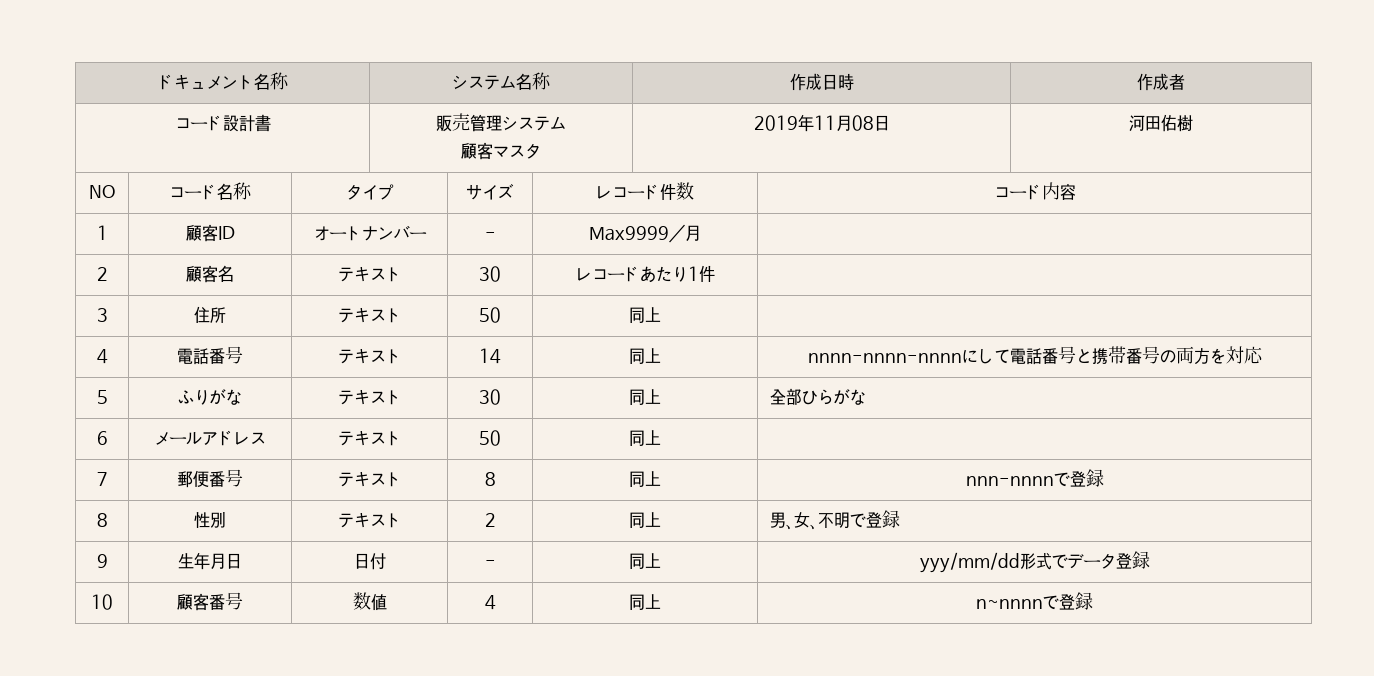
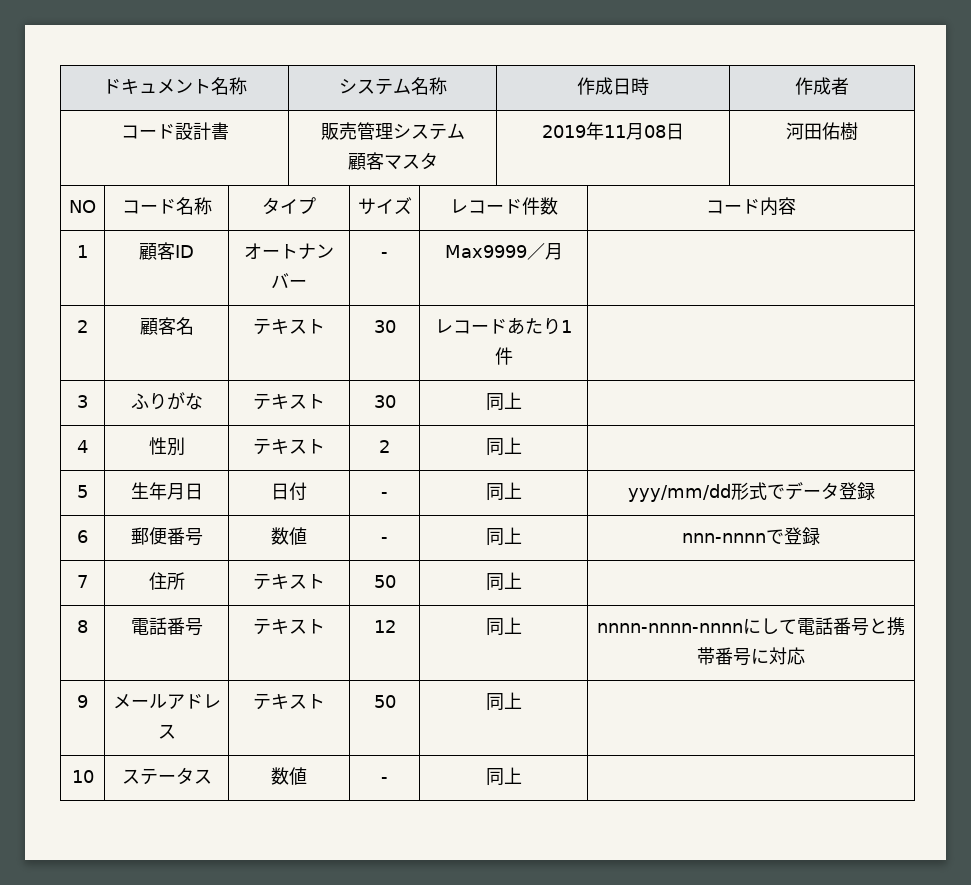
[194,306,226,323] [337,307,402,323] [479,307,501,323] [629,307,661,323] [96,349,108,364] [177,346,243,365] [337,348,402,364] [479,348,501,364] [629,348,661,364] [807,346,1263,365] [96,390,108,404] | 住所 | テキスト | 50 | 同上 | // 4 | 電話番号 | テキスト | 14 | 同上 | nnnn-nnnn-nnnnにして電話番号と携帯番号の両方を対応 // 5 -> (88, 401) none
[769,388,866,405] [96,431,108,445] [154,430,266,446] [337,430,402,446] [479,430,501,446] [629,430,661,446] [96,472,108,486] [177,469,243,488] [337,471,402,487] [484,472,496,486] [629,471,661,487] [965,469,1104,487] [96,513,108,527] 全部ひらがな // 6 | メールアドレス | テキスト | 50 | 同上 | // 7 | 郵便番号 | テキスト | 8 | 同上 | nnn-nnnnで登録 // 8 -> [77,440,88,453] // 4
[769,510,900,530] [96,554,108,568] 男、女、不明で登録 // 9 -> [77,485,88,498] // 5
[91,594,113,610] [177,593,209,611] 10 | 顧客 -> [77,530,88,543] [130,527,167,545] 6 | 郵便
[484,595,496,610] [629,594,661,610] [976,592,1093,610] 4 | 同上 | n~nnnnで登録 -> [381,537,388,543] [485,527,522,546] [682,527,820,545] [77,575,88,588] [148,572,185,590] [253,573,325,590] [373,575,396,588] [485,572,522,591] [77,620,88,633] [130,617,203,636] [253,618,325,635] [373,620,396,633] [485,617,522,636] [597,617,905,636] [697,647,805,666] [77,695,88,708] [112,694,221,709] [157,724,176,739] [253,693,325,710] [373,695,396,708] [485,692,522,711] [71,770,94,783] [121,767,212,785] [271,767,307,785] [381,777,388,783] [485,767,522,786] - | 同上 | nnn-nnnnで登録 // 7 | 住所 | テキスト | 50 | 同上 | // 8 | 電話番号 | テキスト | 12 | 同上 | nnnn-nnnn-nnnnにして電話番号と携帯番号に対応 // 9 | メールアドレス | テキスト | 50 | 同上 | // 10 | ステータス | 数値 | - | 同上 |

